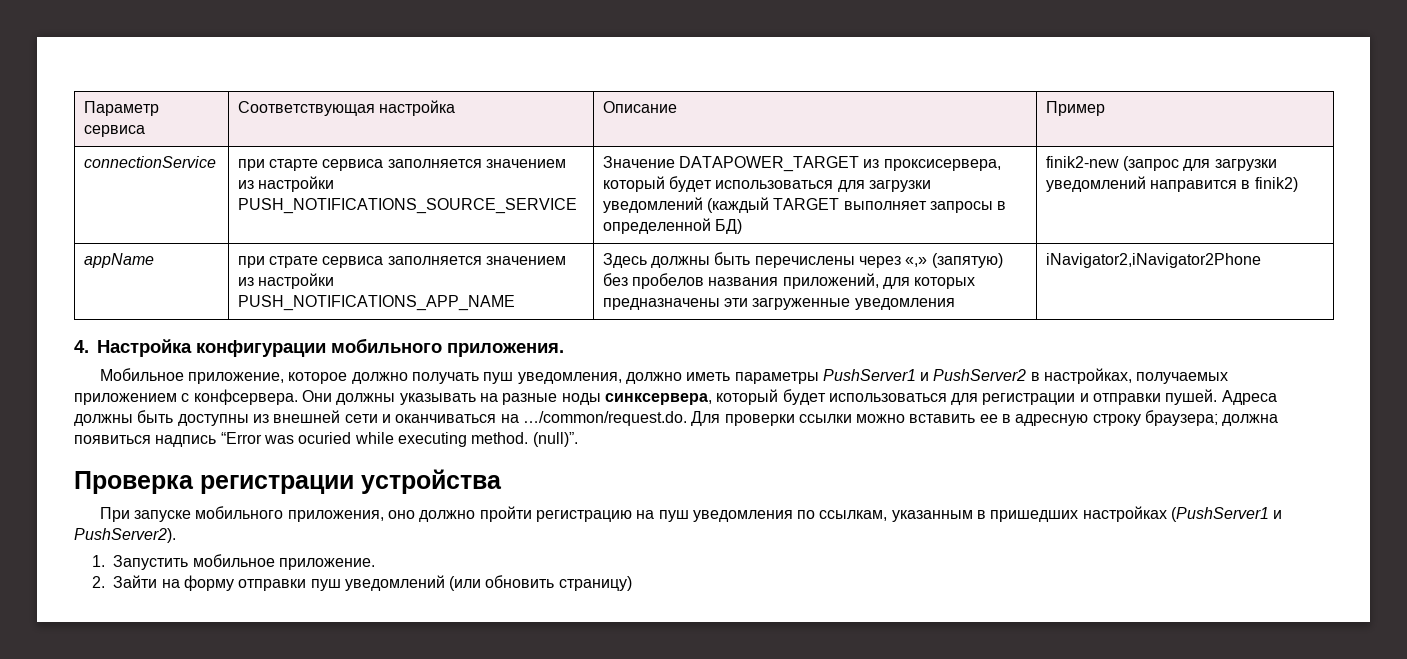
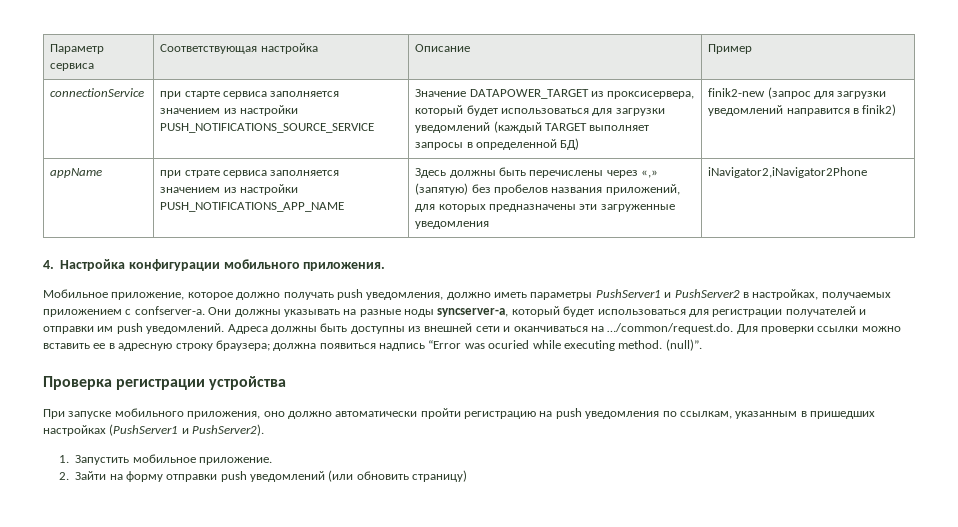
[483,372,514,384] пуш -> [336,289,363,300] push
[193,389,298,405] конфсервера. -> [134,306,205,315] confserver-а.
[604,393,712,405] синксервера, -> [437,308,509,317] syncserver-а,
(1076, 399) none -> [785,306,856,317] получателей
[1165,389,1218,405] пушей. -> [97,323,225,334] им push уведомлений.
(476, 516) none -> [335,411,418,417] автоматически
[658,510,689,522] пуш -> [555,408,582,419] push
[310,579,341,591] пуш -> [220,471,247,482] push

